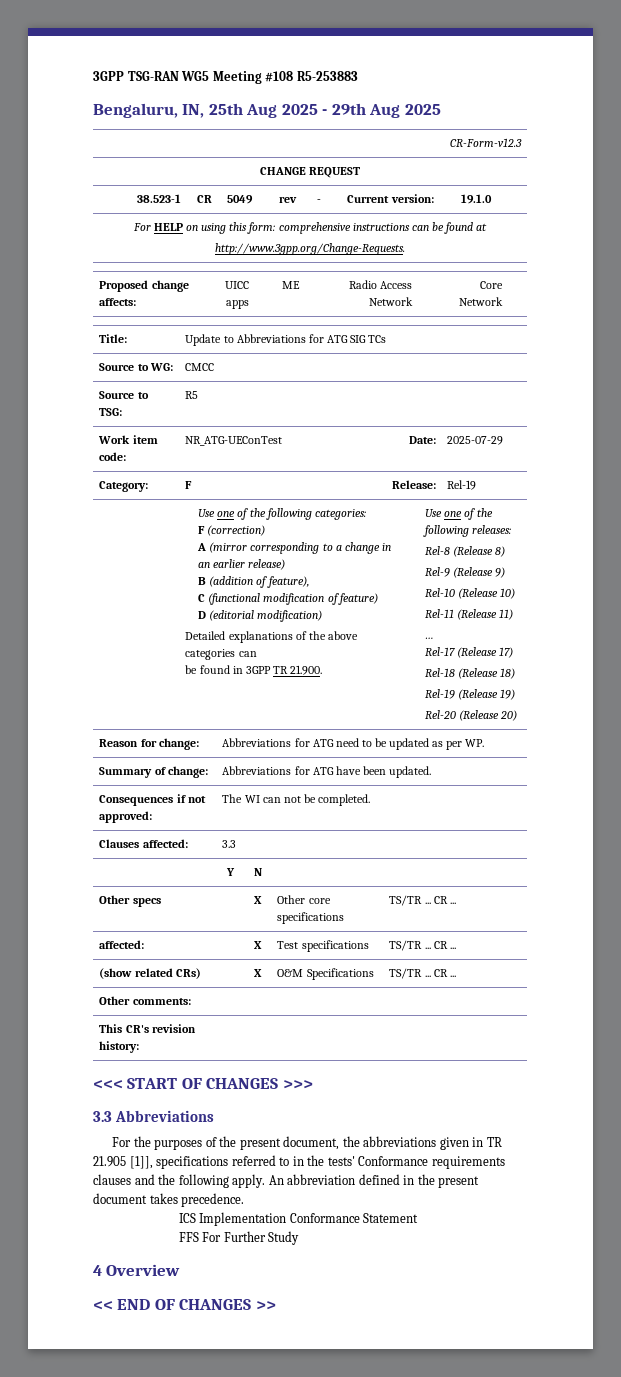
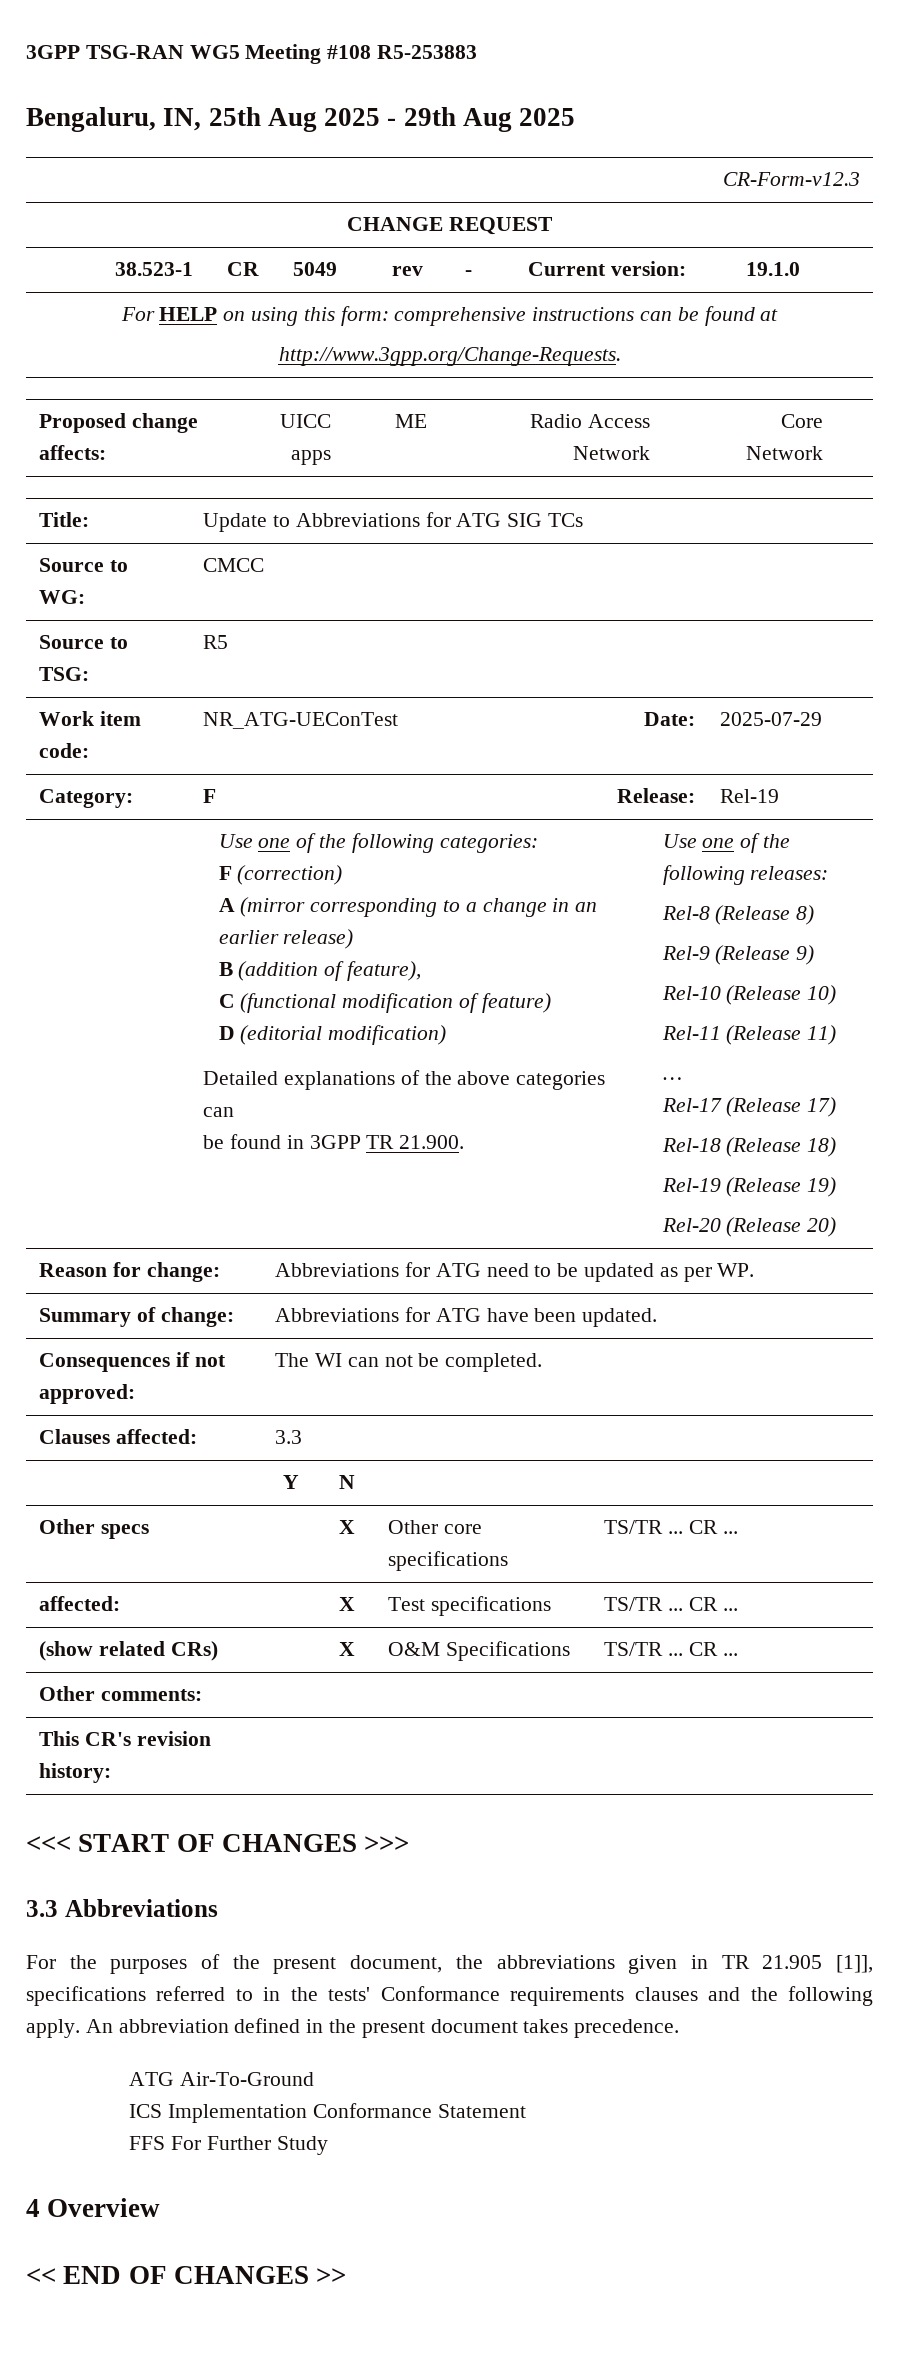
(245, 1200) none -> [129,2072,315,2086] // ATG Air-To-Ground

